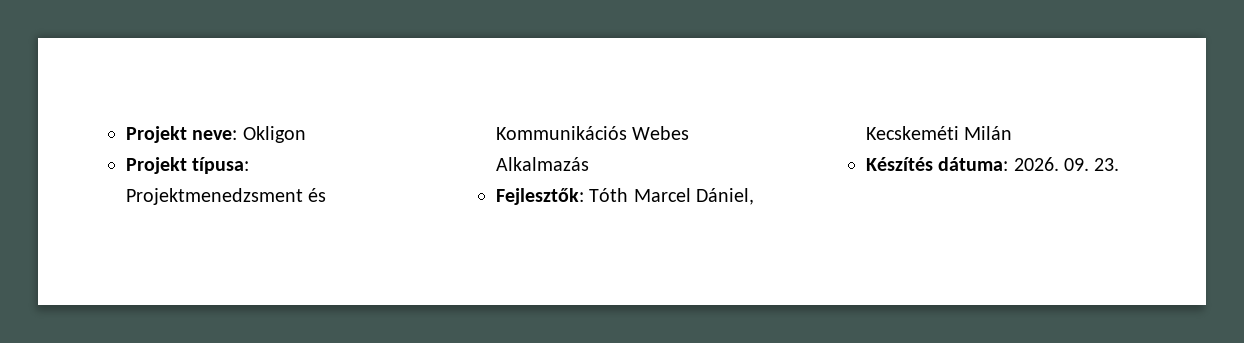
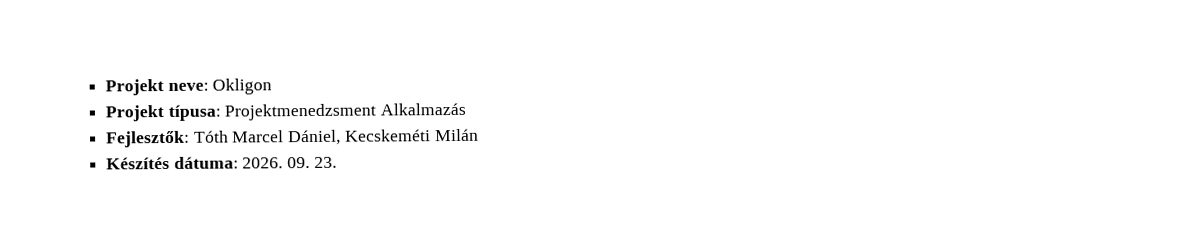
[308,188,327,202] [495,126,690,140] és Kommunikációs Webes -> (377, 112) none

